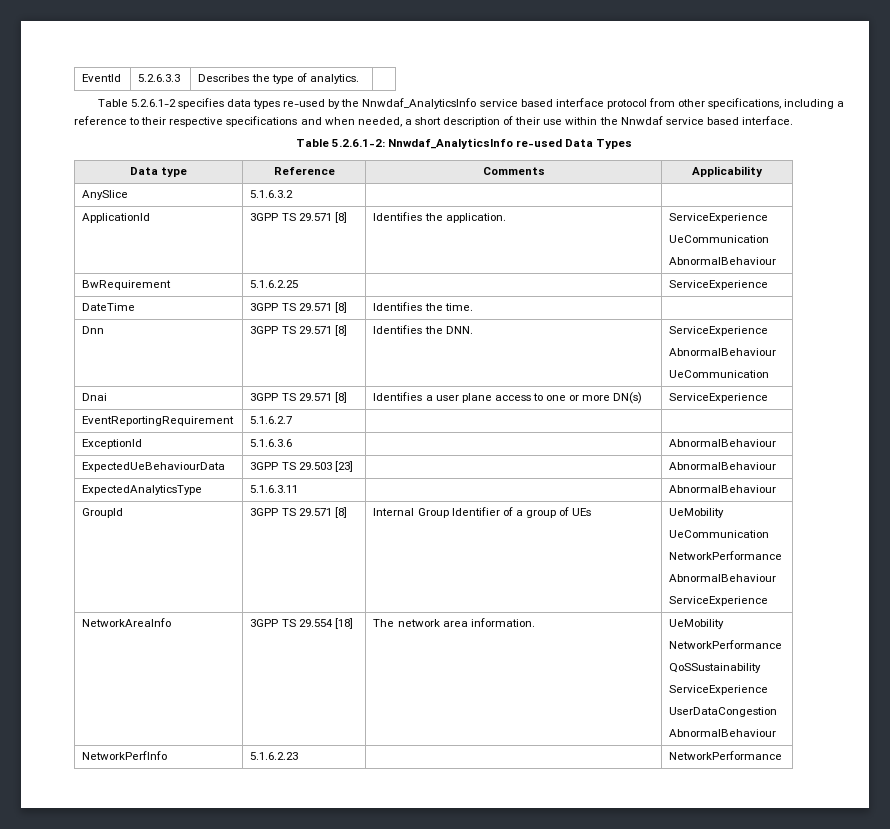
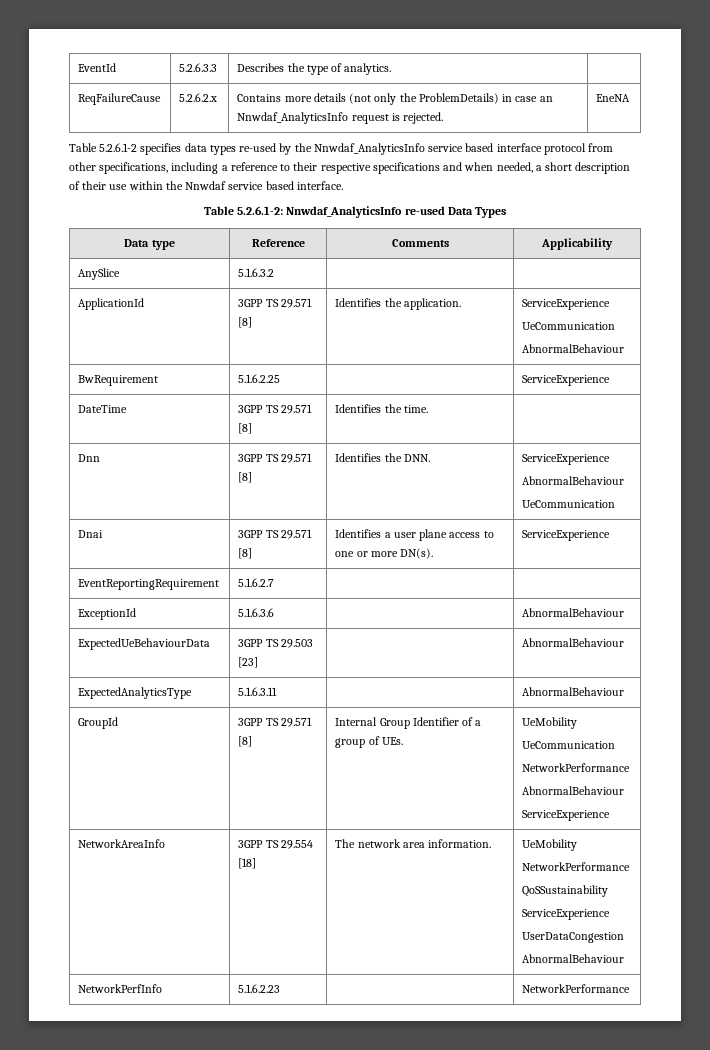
(359, 79) none -> [78,93,162,105] [179,93,218,102] [237,93,553,105] [237,112,444,124] [596,94,631,102] // ReqFailureCause | 5.2.6.2.x | Contains more details (not only the ProblemDetails) in case an Nnwdaf_AnalyticsInfo request is rejected. | EneNA
[613,392,643,404] DN(s) -> [400,548,434,559] DN(s).
[572,508,592,516] UEs -> [381,737,403,745] UEs.

